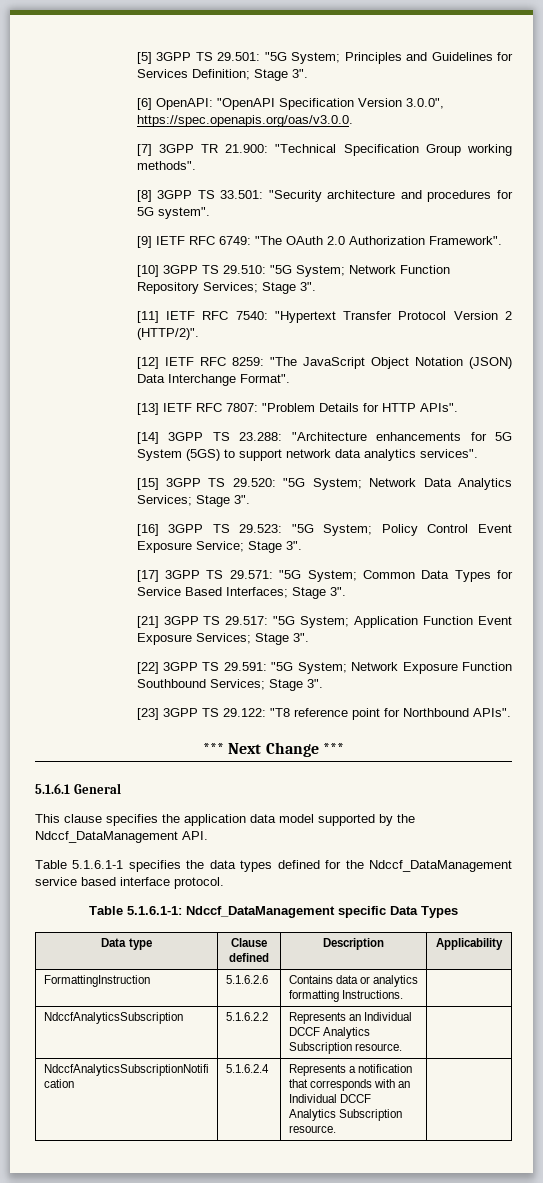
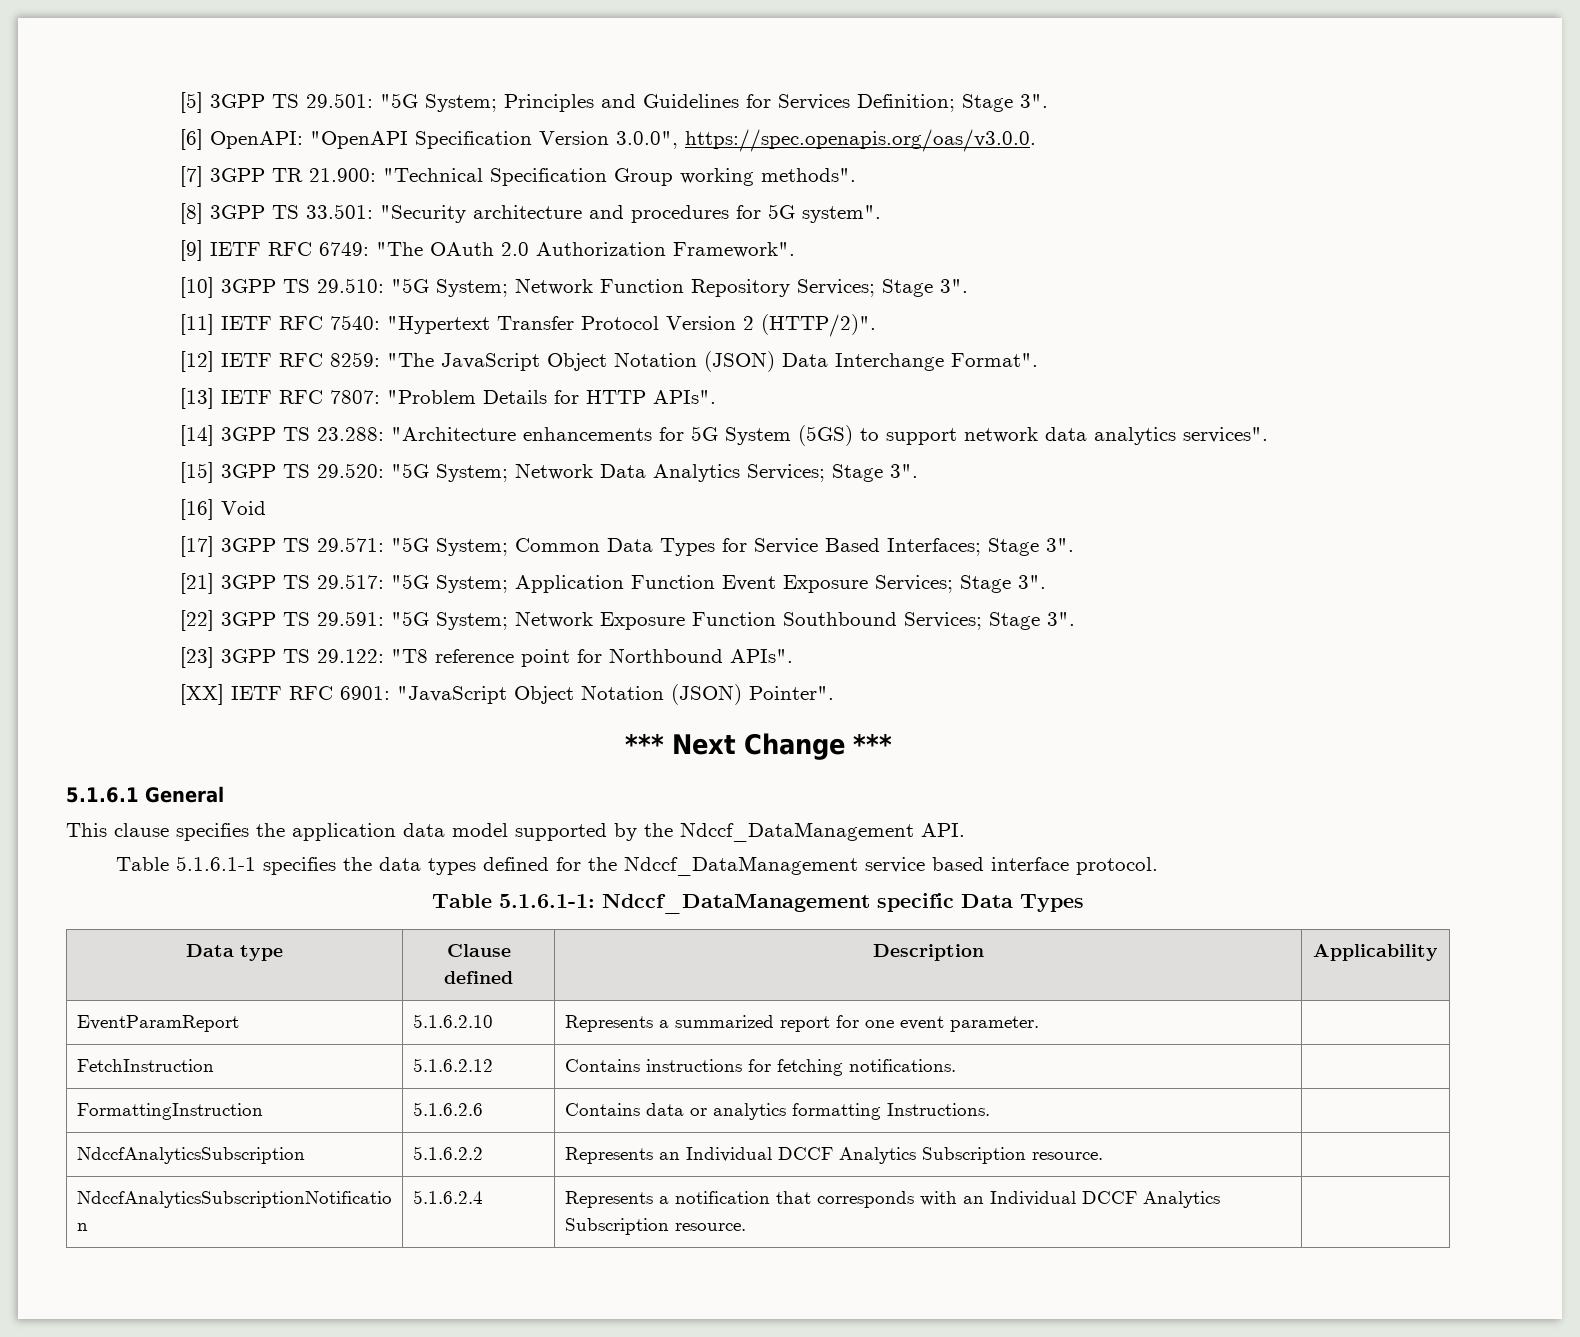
[168,524,512,536] [136,541,302,553] 3GPP TS 29.523: "5G System; Policy Control Event Exposure Service; Stage 3". -> [220,501,266,515] Void
(511, 712) none -> [179,684,834,705] // [XX] IETF RFC 6901: "JavaScript Object Notation (JSON) Pointer".
(503, 944) none -> [76,1015,239,1032] [412,1014,493,1028] [564,1015,1039,1032] [76,1059,214,1072] [412,1058,493,1072] [564,1059,956,1076] // EventParamReport | 5.1.6.2.10 | Represents a summarized report for one event parameter. | // FetchInstruction | 5.1.6.2.12 | Contains instructions for fetching notifications. |

